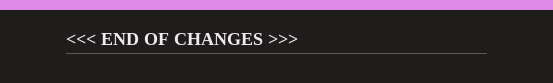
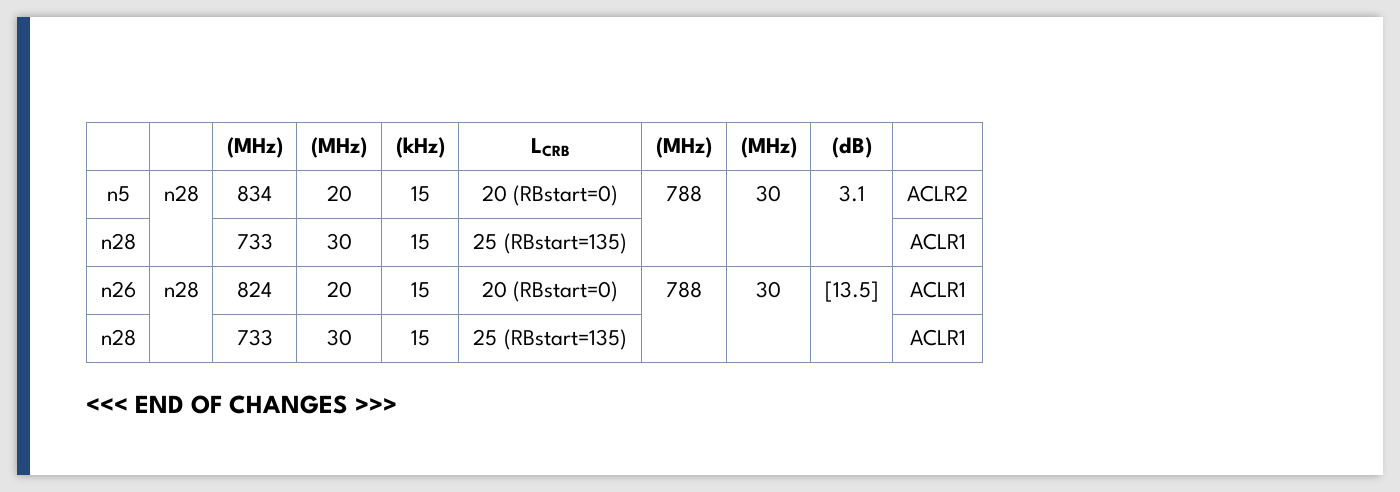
(66, 39) none -> [226,137,283,158] [311,137,367,158] [395,137,445,158] [530,138,570,157] [656,137,712,158] [740,137,797,158] [831,137,872,158] [106,186,130,202] [163,185,199,202] [237,185,272,202] [326,185,352,202] [410,186,430,202] [481,185,619,206] [666,185,702,202] [756,185,781,202] [838,185,865,202] [907,185,968,202] [100,233,136,250] [236,233,273,250] [326,233,352,250] [410,234,430,250] [473,233,627,254] [909,233,966,250] [100,281,136,298] [163,281,199,298] [237,281,272,298] [326,281,352,298] [410,282,430,298] [481,281,619,302] [666,281,702,298] [756,281,781,298] [824,281,879,302] [909,281,966,298] [100,329,136,346] [236,329,273,346] [326,329,352,346] [410,330,430,346] [473,329,627,350] [909,329,966,346] | | (MHz) | (MHz) | (kHz) | LCRB | (MHz) | (MHz) | (dB) | // n5 | n28 | 834 | 20 | 15 | 20 (RBstart=0) | 788 | 30 | 3.1 | ACLR2 // n28 | | 733 | 30 | 15 | 25 (RBstart=135) | | | | ACLR1 // n26 | n28 | 824 | 20 | 15 | 20 (RBstart=0) | 788 | 30 | [13.5] | ACLR1 // n28 | | 733 | 30 | 15 | 25 (RBstart=135) | | | | ACLR1 //

